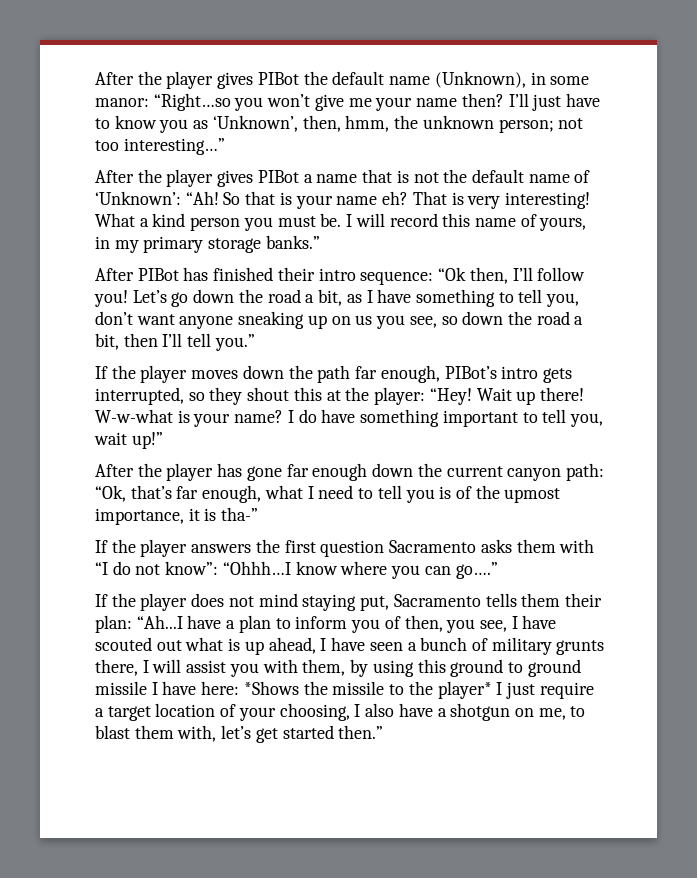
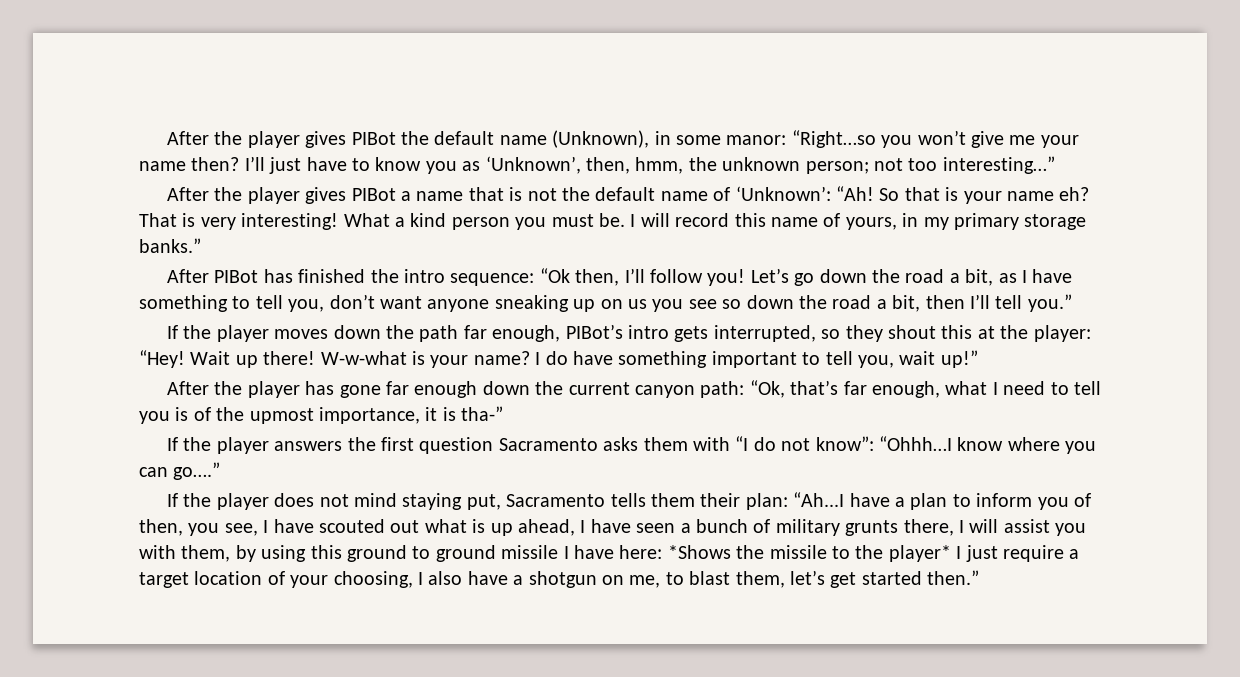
[277,267,315,281] their -> [370,269,399,283] the
[409,316,437,328] see, -> [688,299,717,309] see
[134,725,217,742] them with, -> [735,571,785,588] them,

